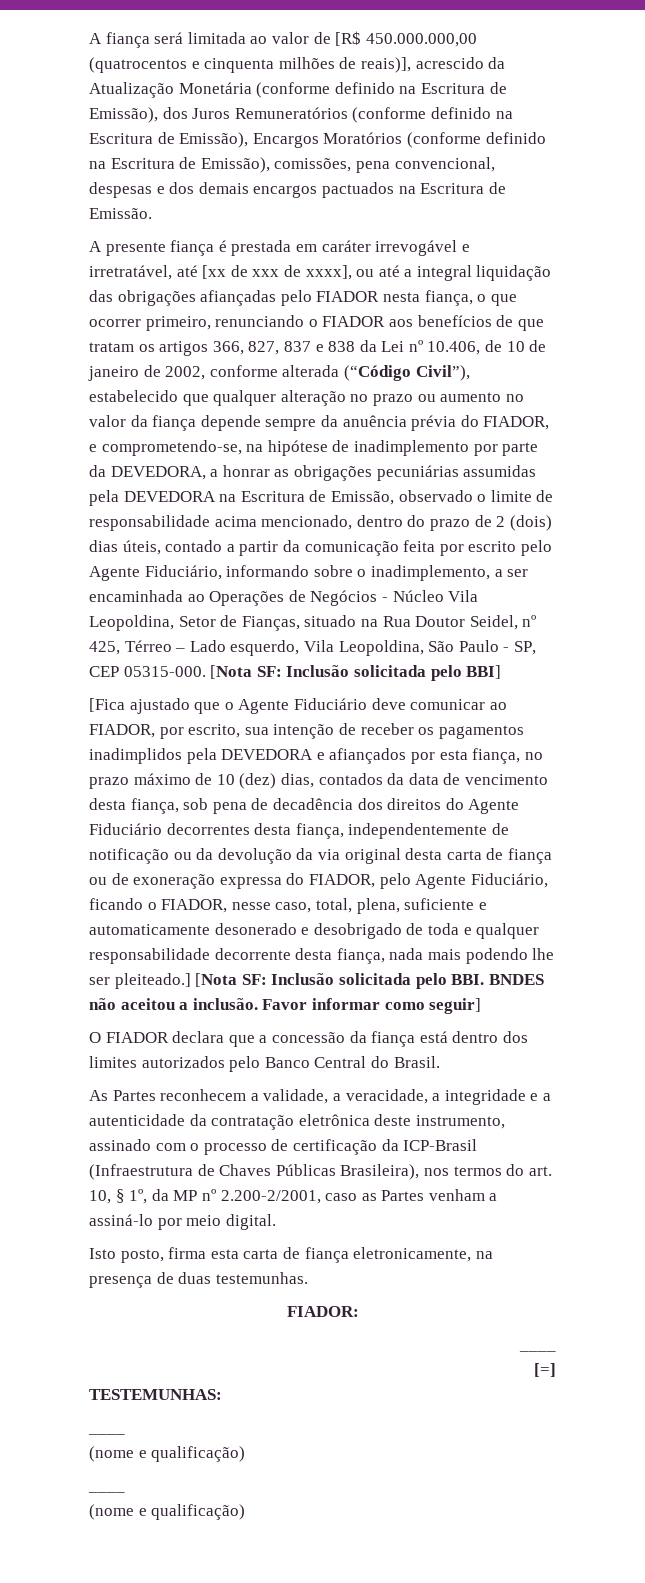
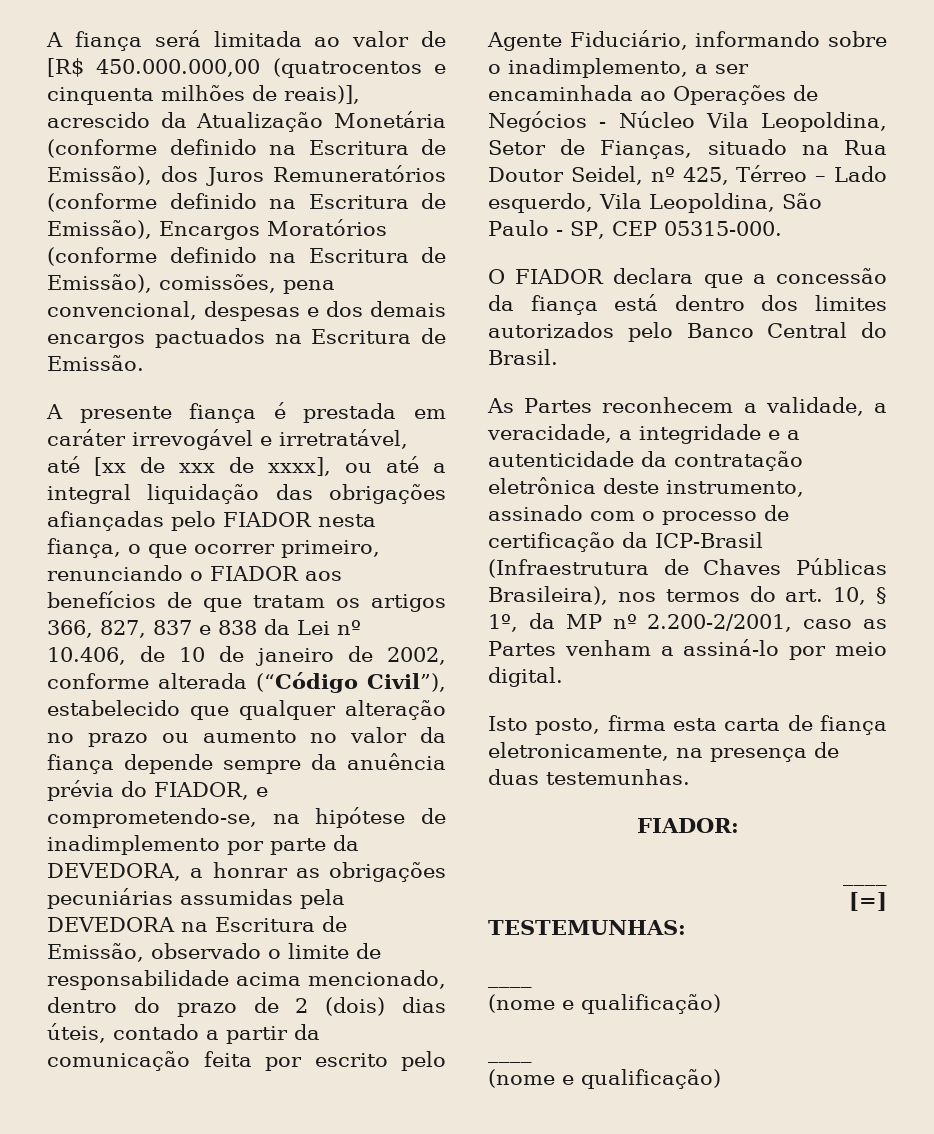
[210,665,502,681] [89,698,507,714] [89,723,524,739] [89,748,543,764] [89,773,548,789] [89,798,520,814] [89,823,509,839] [89,848,552,864] [89,873,548,889] [89,898,487,914] [89,923,540,939] [89,948,555,964] [89,973,544,989] [89,998,482,1014] [Nota SF: Inclusão solicitada pelo BBI] // [Fica ajustado que o Agente Fiduciário deve comunicar ao FIADOR, por escrito, sua intenção de receber os pagamentos inadimplidos pela DEVEDORA e afiançados por esta fiança, no prazo máximo de 10 (dez) dias, contados da data de vencimento desta fiança, sob pena de decadência dos direitos do Agente Fiduciário decorrentes desta fiança, independentemente de notificação ou da devolução da via original desta carta de fiança ou de exoneração expressa do FIADOR, pelo Agente Fiduciário, ficando o FIADOR, nesse caso, total, plena, suficiente e automaticamente desonerado e desobrigado de toda e qualquer responsabilidade decorrente desta fiança, nada mais podendo lhe ser pleiteado.] [Nota SF: Inclusão solicitada pelo BBI. BNDES não aceitou a inclusão. Favor informar como seguir] -> (782, 228) none

